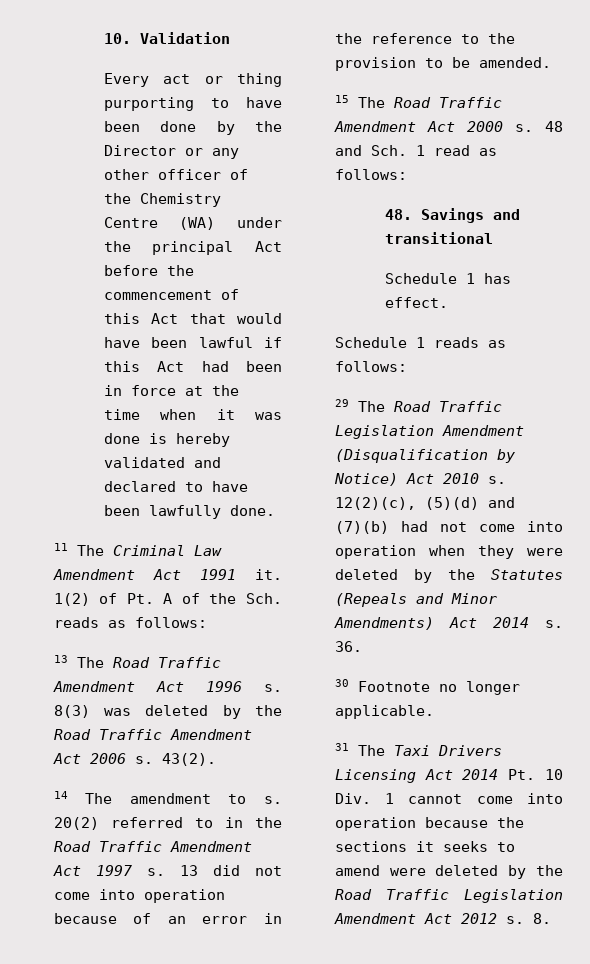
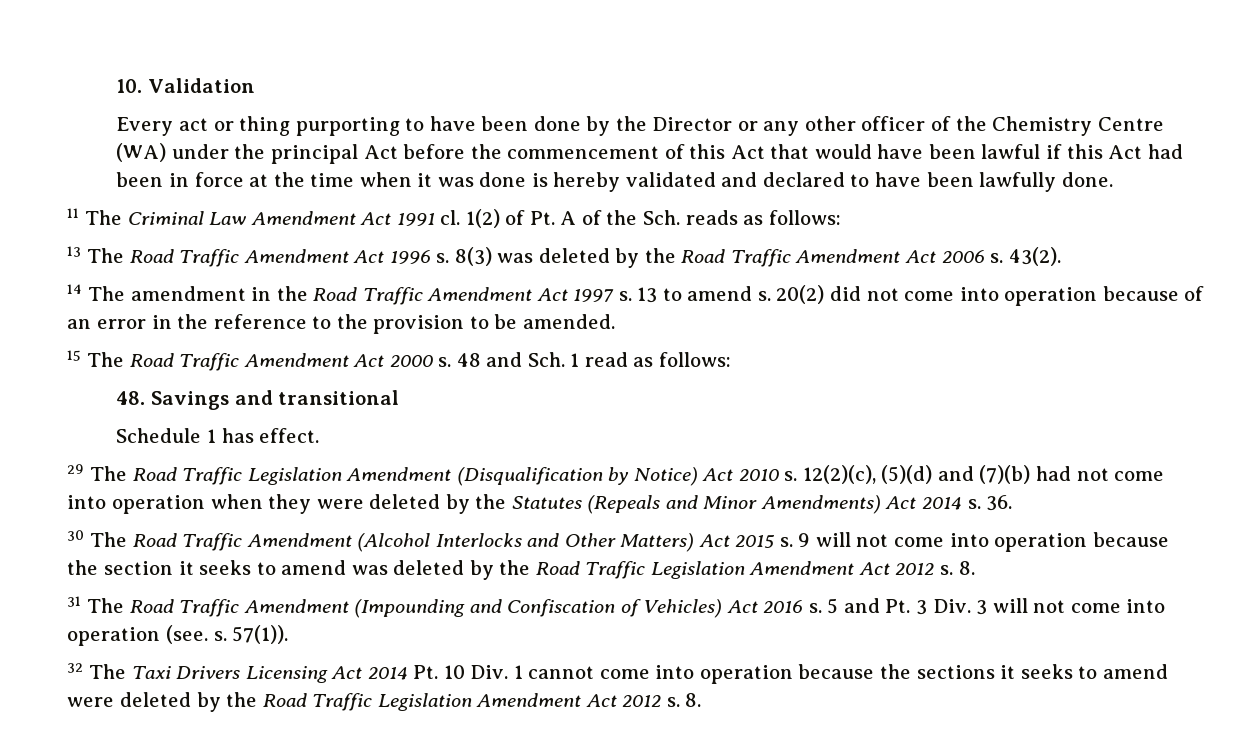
[255,569,282,580] it. -> [440,210,461,225] cl.
[228,794,282,804] [53,817,213,830] to s. 20(2) referred to -> (246, 293) none
(198, 870) none -> [662,285,825,304] to amend s. 20(2)
[334,337,506,348] [334,361,407,372] // Schedule 1 reads as follows: -> (320, 435) none
[357,681,520,695] [334,705,434,719] [334,743,349,751] Footnote no longer applicable. // 31 -> [90,532,1169,552] [67,560,975,580] [67,596,1166,618] [67,625,289,646] [67,663,84,673] The Road Traffic Amendment (Alcohol Interlocks and Other Matters) Act 2015 s. 9 will not come into operation because the section it seeks to amend was deleted by the Road Traffic Legislation Amendment Act 2012 s. 8. // 31 The Road Traffic Amendment (Impounding and Confiscation of Vehicles) Act 2016 s. 5 and Pt. 3 Div. 3 will not come into operation (see. s. 57(1)). // 32

